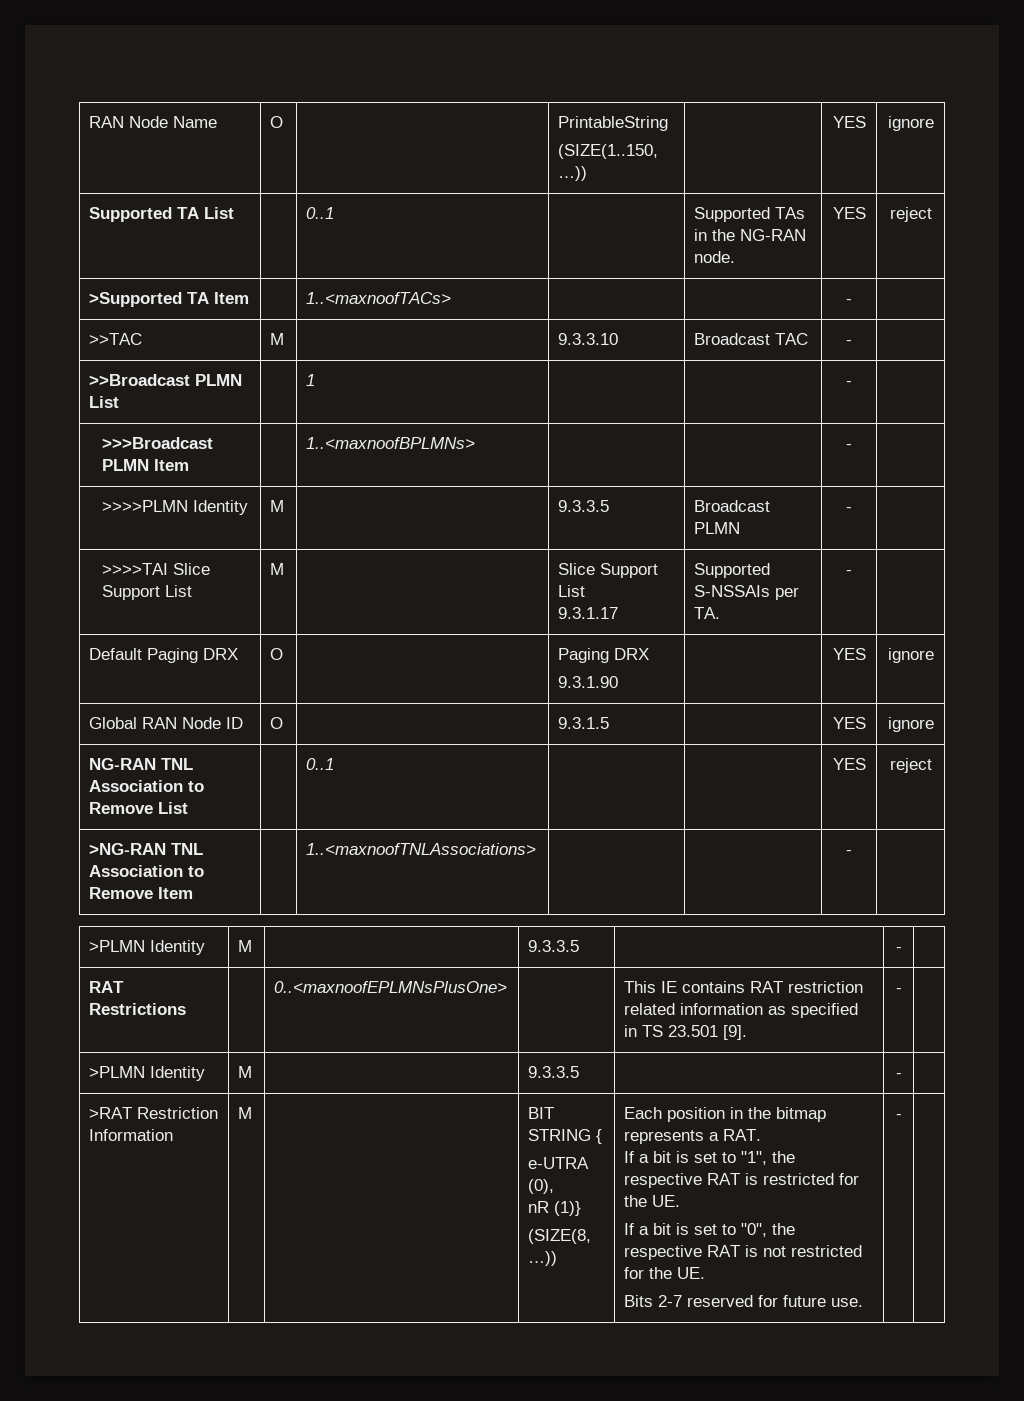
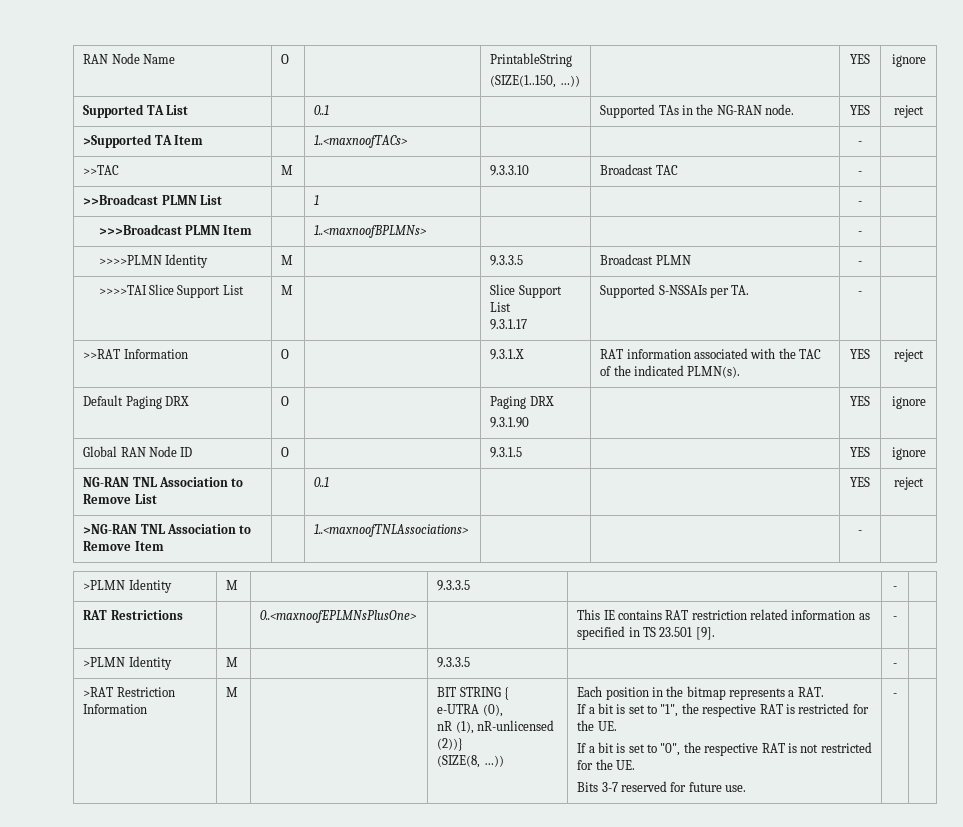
(852, 572) none -> [83,349,188,359] [281,349,290,359] [490,349,525,360] [600,348,822,359] [600,365,741,378] [850,349,870,359] [894,349,924,362] // >>RAT Information | O | | 9.3.1.X | RAT information associated with the TAC of the indicated PLMN(s). | YES | reject
[554,1201,582,1216] (1)} -> [455,720,554,734] [437,738,464,751] (1), nR-unlicensed (2))}
[658,1295,683,1307] 2-7 -> [601,782,618,792] 3-7

